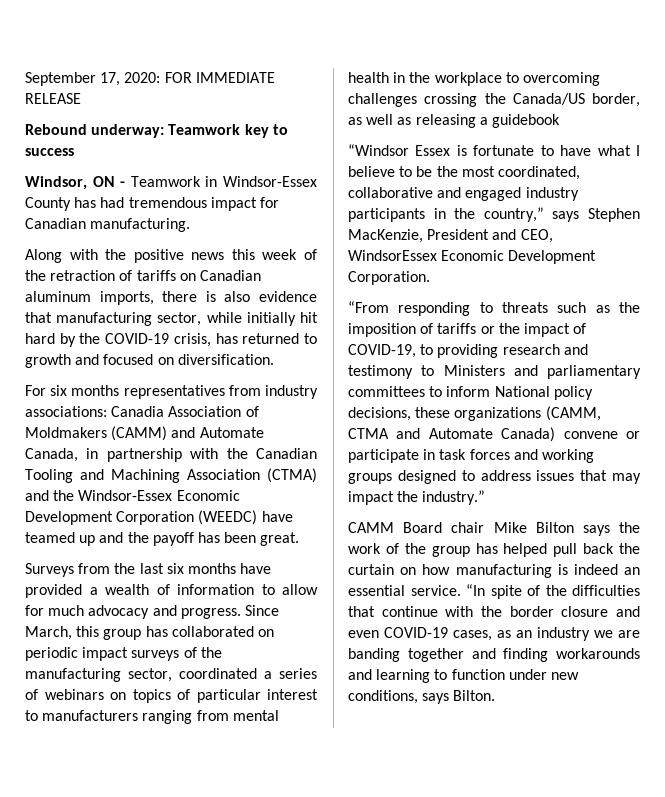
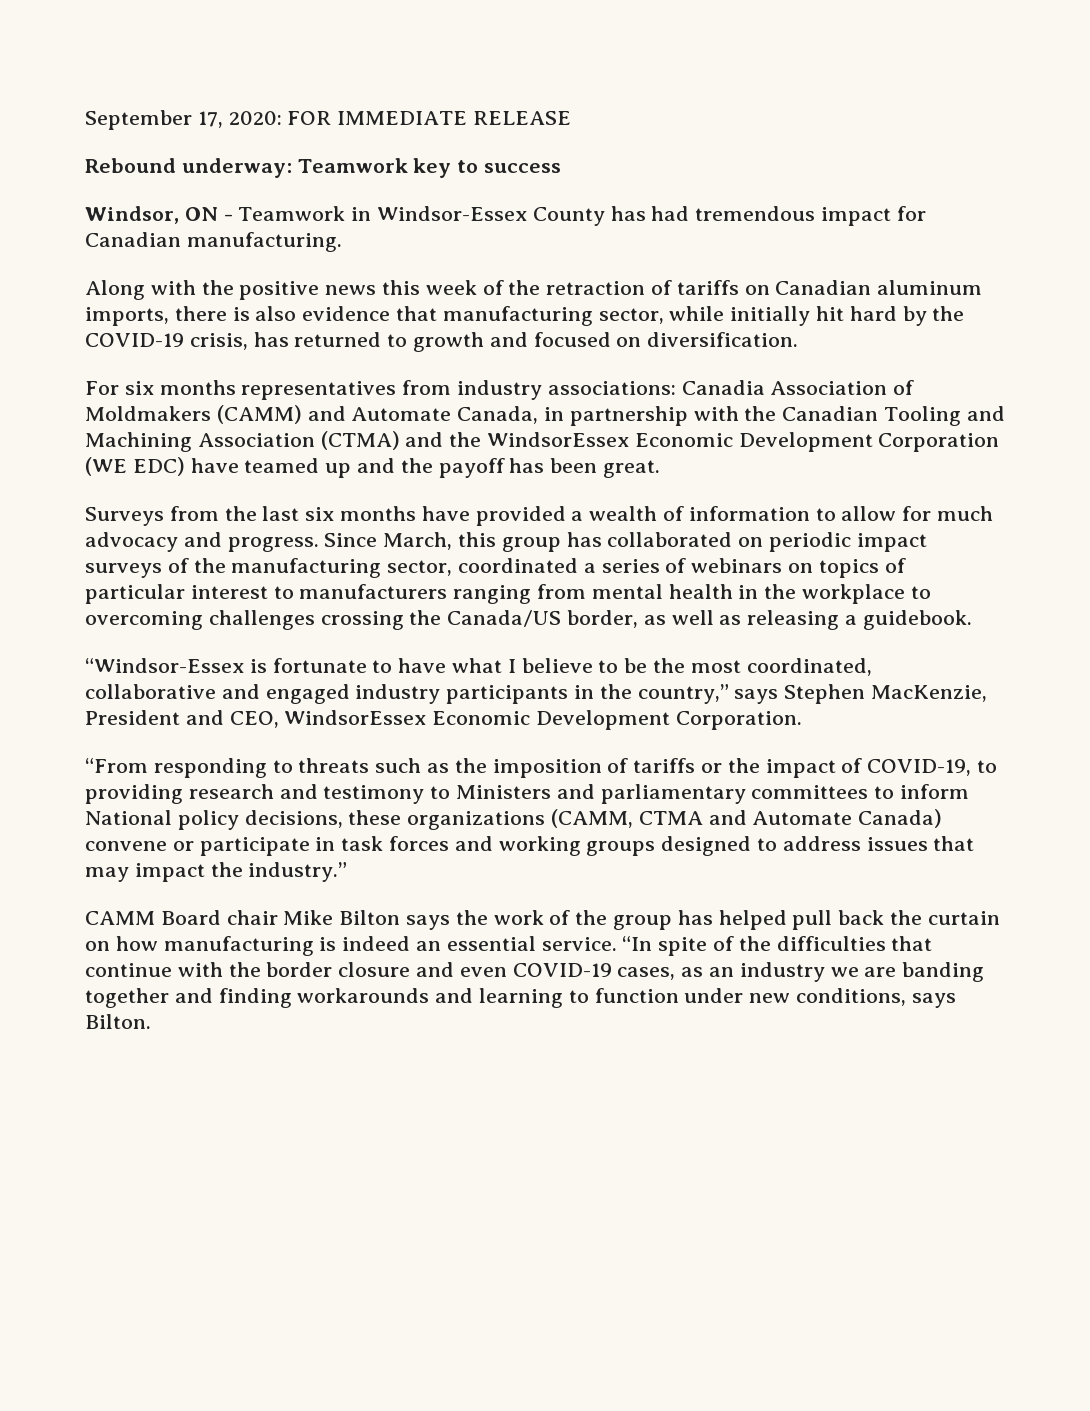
[78,490,173,501] Windsor-Essex -> [487,432,630,447] WindsorEssex
[198,510,258,525] (WEEDC) -> [85,457,185,476] (WE EDC)
[491,114,560,128] [348,144,451,156] guidebook // “Windsor Essex -> [862,610,972,630] [85,658,244,673] guidebook. // “Windsor-Essex

